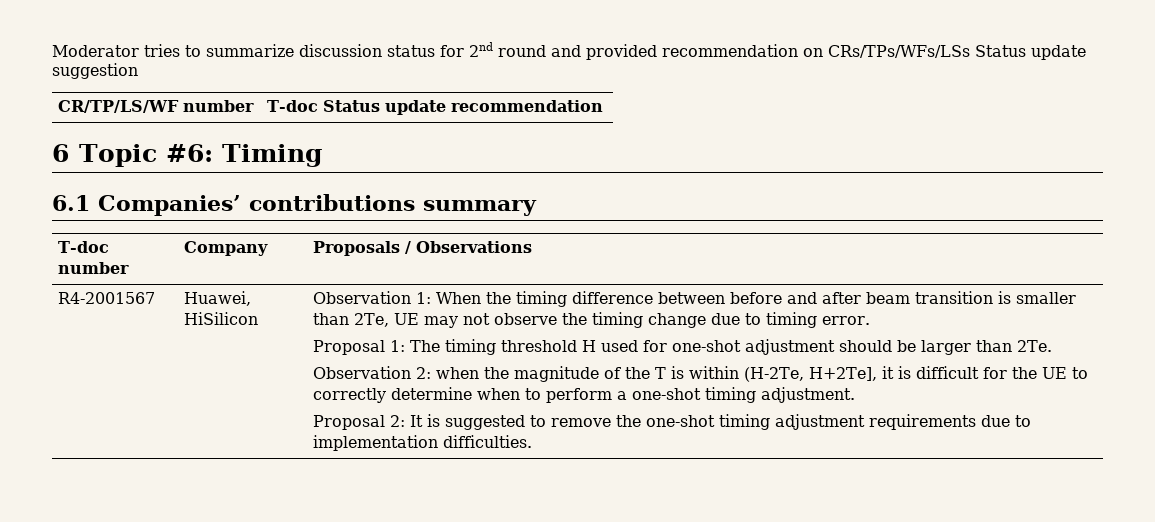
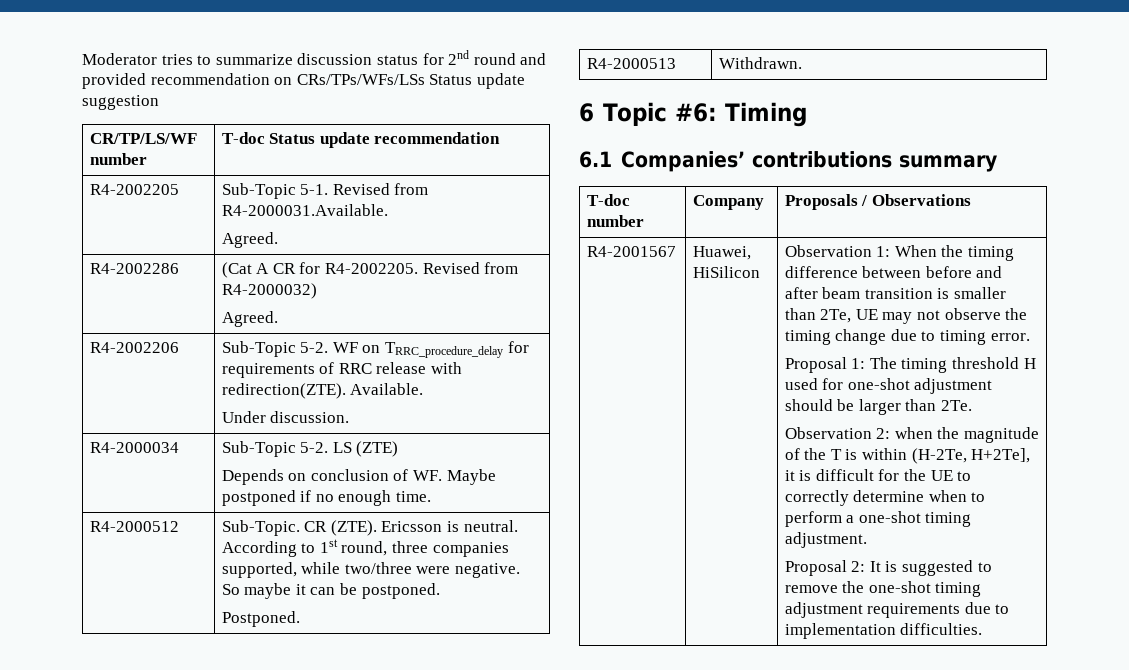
(604, 106) none -> [89,184,179,195] [221,183,429,199] [221,204,388,216] [221,232,278,248] [89,263,179,274] [221,262,519,278] [221,283,317,299] [221,311,278,327] [89,342,179,353] [221,341,529,358] [221,362,463,378] [221,383,424,399] [221,411,350,423] [89,442,179,453] [221,441,399,457] [221,469,496,485] [221,490,432,506] [89,521,179,532] [221,520,518,536] [221,539,509,557] [221,562,521,578] [221,583,440,599] [221,611,300,627] [586,58,676,69] [718,57,802,69] // R4-2002205 | Sub-Topic 5-1. Revised from R4-2000031.Available. // Agreed. // R4-2002286 | (Cat A CR for R4-2002205. Revised from R4-2000032) // Agreed. // R4-2002206 | Sub-Topic 5-2. WF on TRRC_procedure_delay for requirements of RRC release with redirection(ZTE). Available. // Under discussion. // R4-2000034 | Sub-Topic 5-2. LS (ZTE) // Depends on conclusion of WF. Maybe postponed if no enough time. // R4-2000512 | Sub-Topic. CR (ZTE). Ericsson is neutral. According to 1st round, three companies supported, while two/three were negative. So maybe it can be postponed. // Postponed. // R4-2000513 | Withdrawn.

